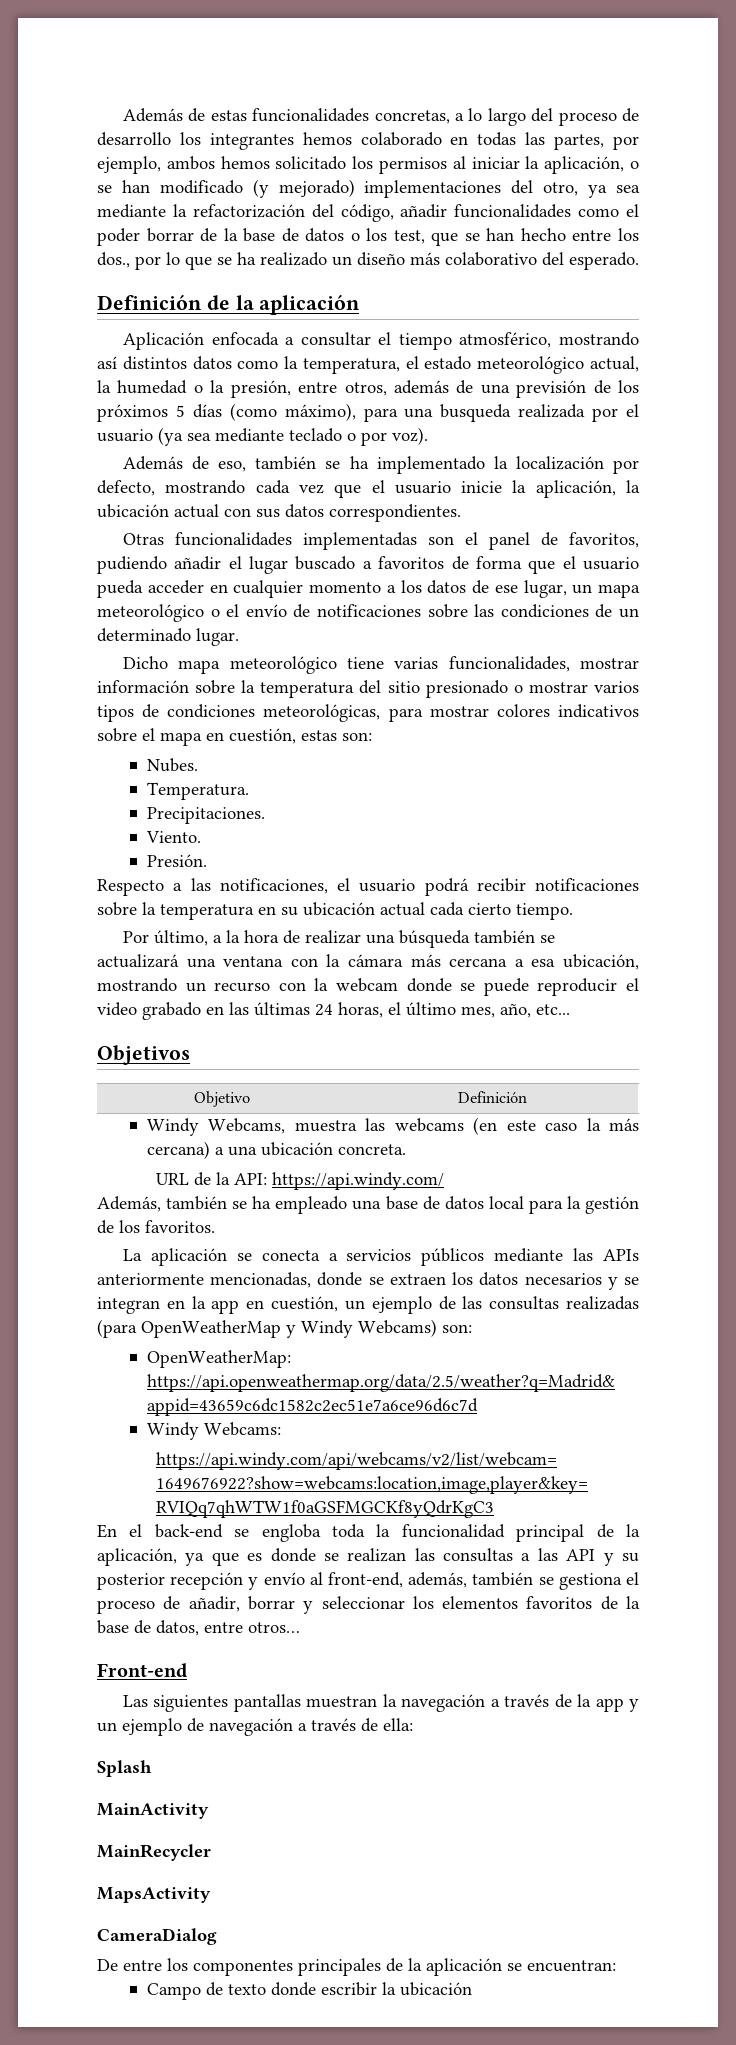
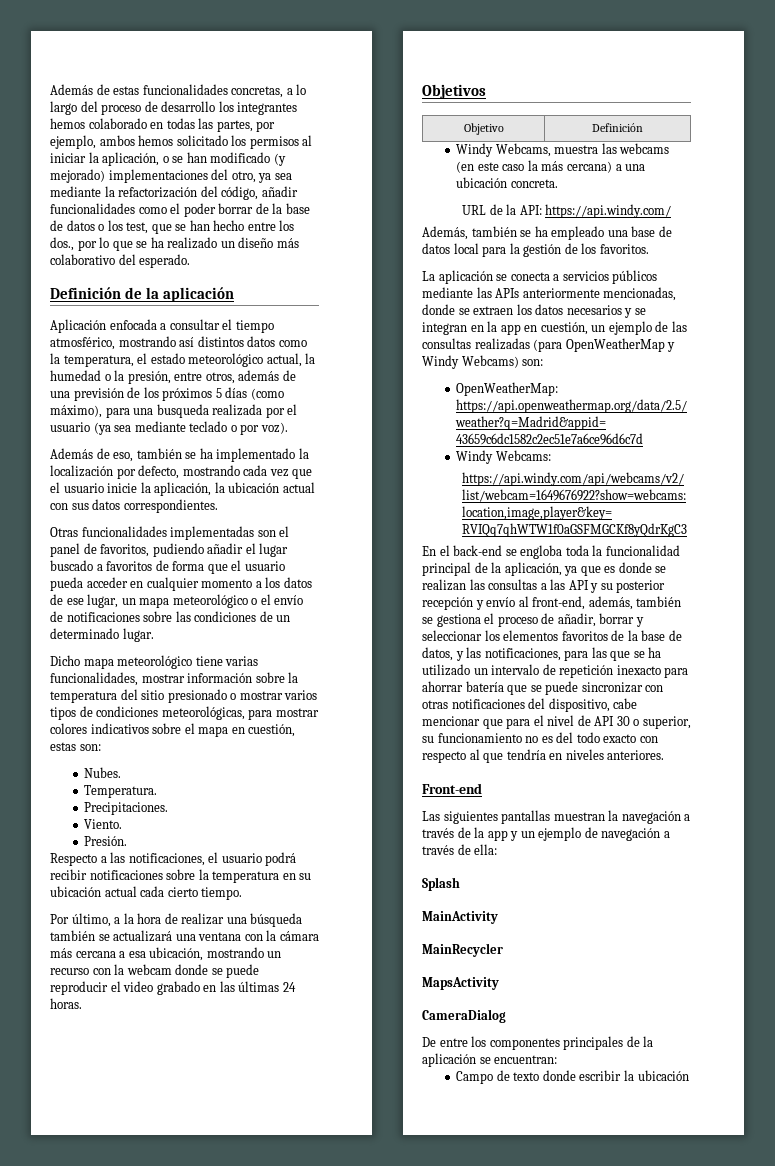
[338,1002,570,1018] horas, el último mes, año, etc... -> [50,998,82,1009] horas.
[204,1622,300,1633] entre otros… -> [455,647,662,661] [422,664,689,678] [422,681,664,695] [422,698,638,712] [422,715,691,729] [422,732,658,743] [422,749,665,763] y las notificaciones, para las que se ha utilizado un intervalo de repetición inexacto para ahorrar batería que se puede sincronizar con otras notificaciones del dispositivo, cabe mencionar que para el nivel de API 30 o superior, su funcionamiento no es del todo exacto con respecto al que tendría en niveles anteriores.

